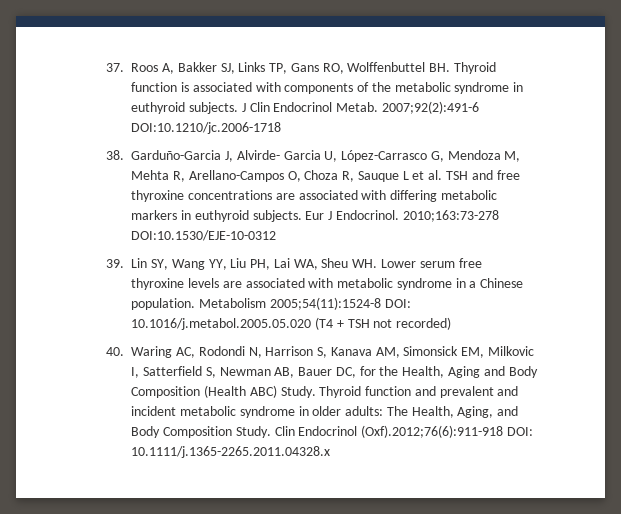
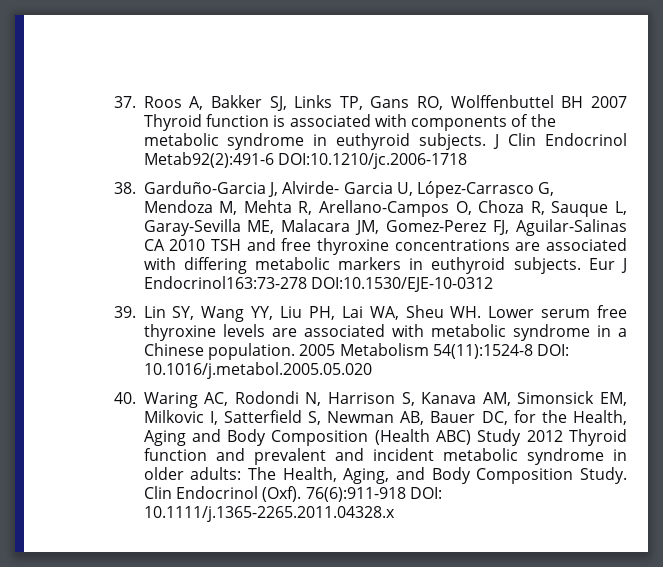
[429,63,451,72] BH. -> [561,96,628,108] BH 2007
[336,101,479,114] Metab. 2007;92(2):491-6 -> [143,152,274,168] Metab92(2):491-6
[402,170,443,180] L et al. -> [615,201,627,215] [143,219,627,236] [143,239,206,251] L, Garay-Sevilla ME, Malacara JM, Gomez-Perez FJ, Aguilar-Salinas CA 2010
[335,210,499,222] Endocrinol. 2010;163:73-278 -> [143,276,307,289] Endocrinol163:73-278
[199,297,381,310] Metabolism 2005;54(11):1524-8 -> [299,343,533,359] 2005 Metabolism 54(11):1524-8
[315,317,452,330] (T4 + TSH not recorded) -> (372, 370) none
[280,386,316,398] Study. -> [477,429,563,446] Study 2012
[361,425,504,438] (Oxf).2012;76(6):911-918 -> [262,486,406,502] (Oxf). 76(6):911-918

